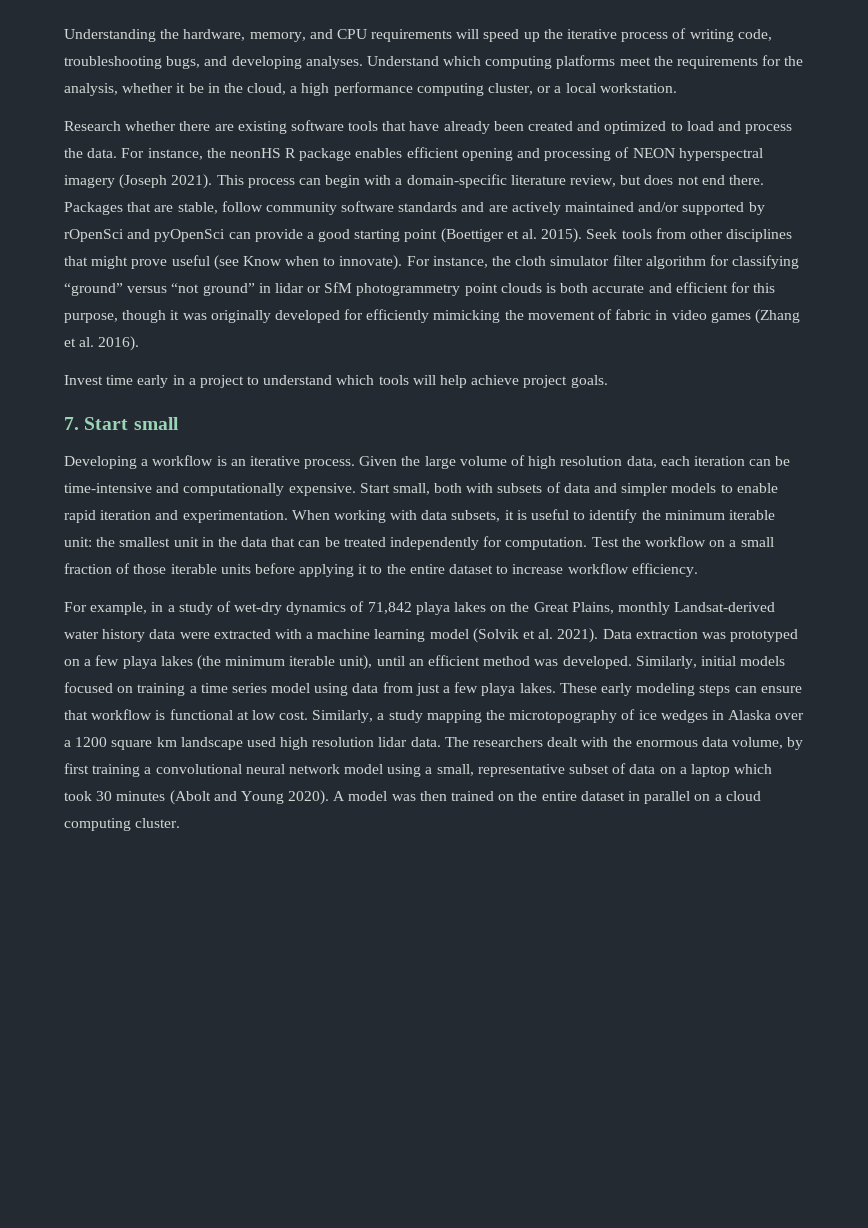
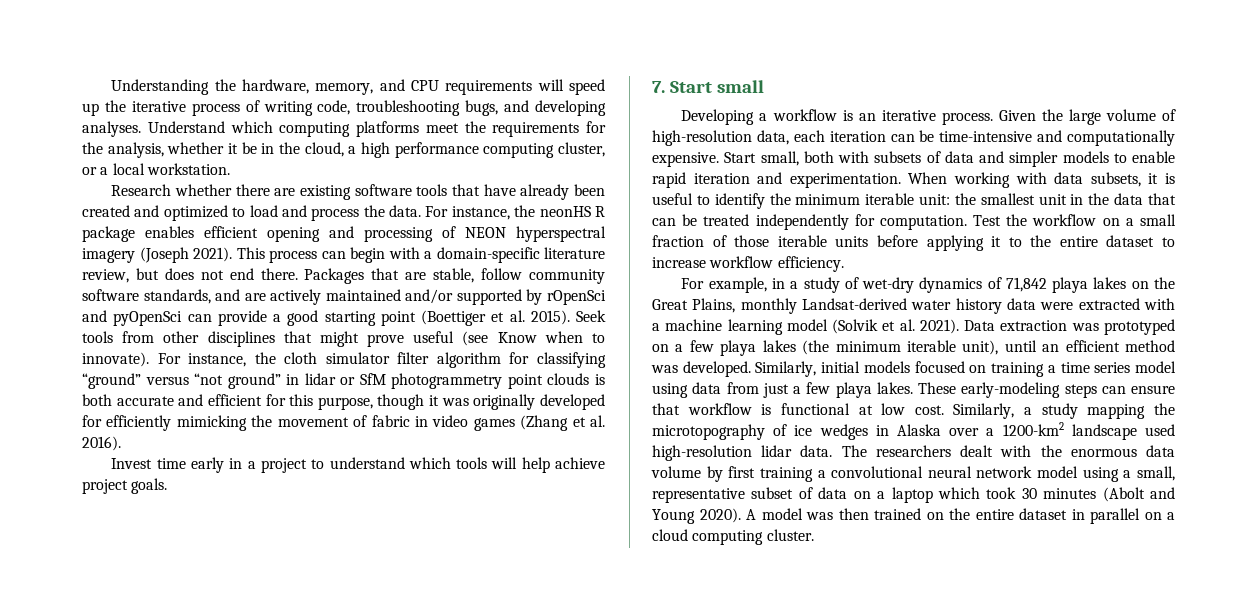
[398,202,458,212] standards -> [143,289,211,304] standards,
[528,456,623,469] high resolution -> [652,130,752,146] high-resolution
[600,683,696,696] early modeling -> [961,382,1061,398] early-modeling
[75,737,375,750] 1200 square km landscape used high resolution -> [1002,422,1175,440] [652,445,752,461] 1200-km2 landscape used high-resolution
[732,737,784,749] volume, -> [651,466,701,478] volume

